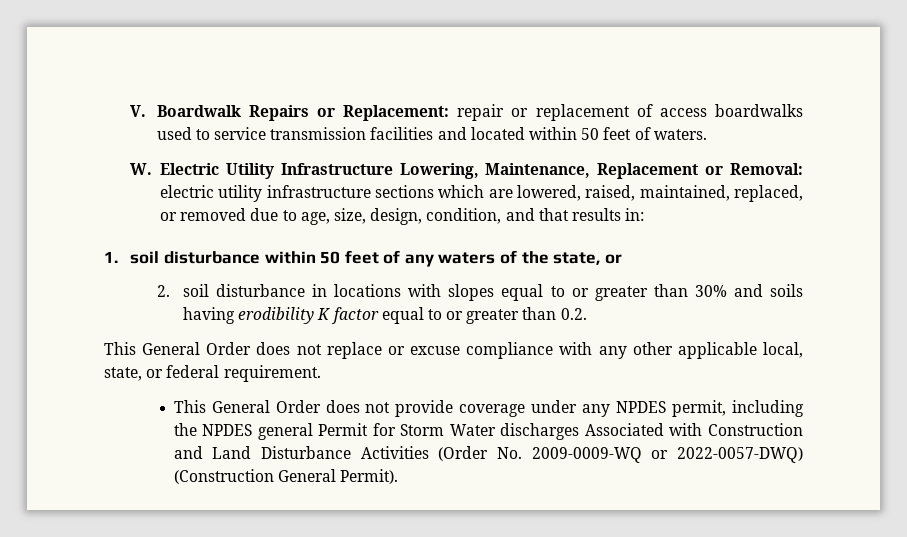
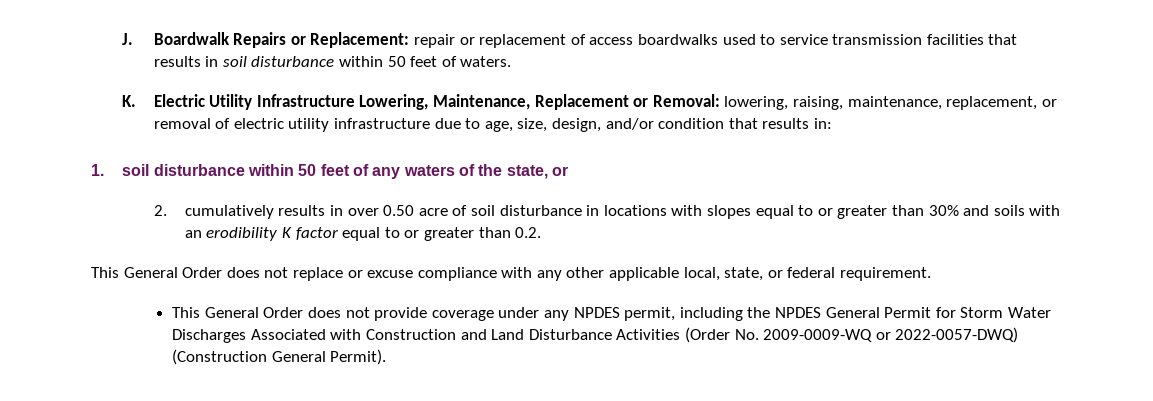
[130,105,147,117] V. -> [122,33,134,45] J.
[437,127,525,140] and located -> [988,34,1018,45] [153,56,335,67] that results in soil disturbance
[130,163,153,175] W. -> [122,95,137,107] K.
[160,185,803,202] [160,208,247,221] electric utility infrastructure sections which are lowered, raised, maintained, replaced, or removed -> [724,96,1057,110] [153,118,430,132] lowering, raising, maintenance, replacement, or removal of electric utility infrastructure
[426,208,535,224] condition, and -> [605,118,725,130] and/or condition
(170, 291) none -> [184,205,468,219] cumulatively results in over 0.50 acre of
[183,307,236,324] having -> [1029,205,1061,216] [184,230,202,238] with an
[257,423,313,440] general -> [825,307,880,318] General
[500,423,580,440] discharges -> [172,329,247,343] Discharges

